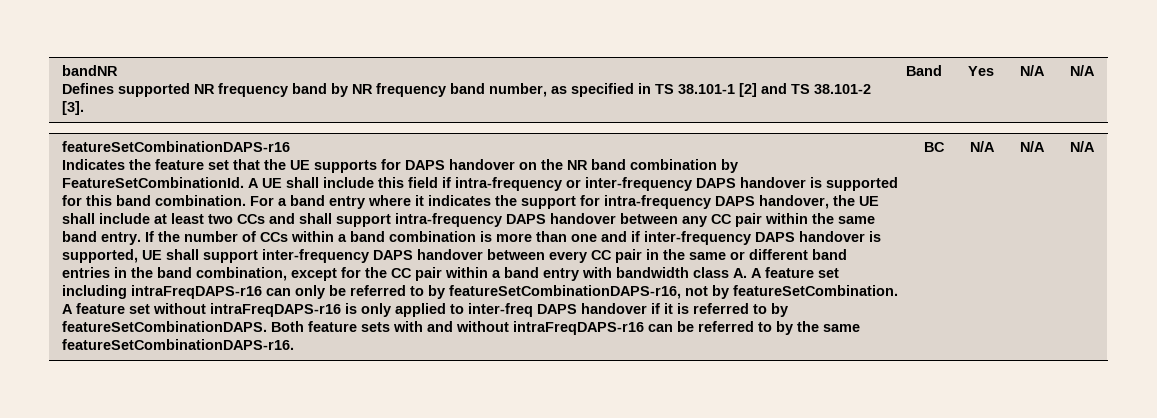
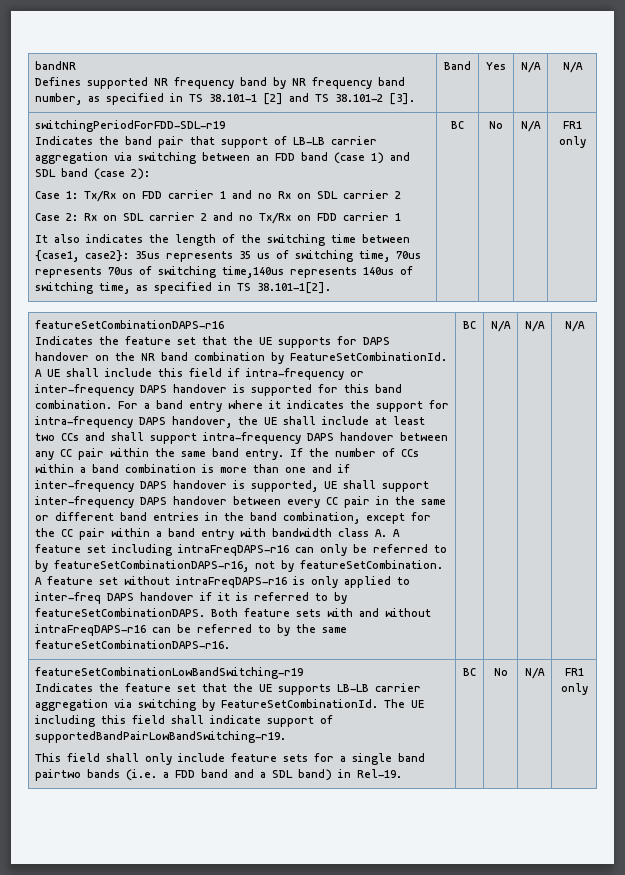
(1095, 70) none -> [34,120,225,132] [34,136,377,148] [34,152,410,164] [34,168,150,180] [34,190,401,202] [34,212,401,224] [34,234,410,246] [34,250,421,262] [34,266,413,278] [34,282,331,294] [451,121,464,129] [489,121,503,129] [521,120,541,132] [562,121,582,129] [558,136,586,148] // switchingPeriodForFDD-SDL-r19 // Indicates the band pair that support of LB-LB carrier aggregation via switching between an FDD band (case 1) and SDL band (case 2): // Case 1: Tx/Rx on FDD carrier 1 and no Rx on SDL carrier 2 // Case 2: Rx on SDL carrier 2 and no Tx/Rx on FDD carrier 1 // It also indicates the length of the switching time between {case1, case2}: 35us represents 35 us of switching time, 70us represents 70us of switching time,140us represents 140us of switching time, as specified in TS 38.101-1[2]. | BC | No | N/A | FR1 only
(1095, 146) none -> [34,667,303,679] [34,683,421,695] [34,699,424,711] [34,715,333,727] [34,731,286,743] [34,753,425,765] [34,769,402,781] [463,668,476,676] [493,668,508,676] [525,667,545,679] [564,668,584,676] [560,683,588,695] // featureSetCombinationLowBandSwitching-r19 // Indicates the feature set that the UE supports LB-LB carrier aggregation via switching by FeatureSetCombinationId. The UE including this field shall indicate support of supportedBandPairLowBandSwitching-r19. // This field shall only include feature sets for a single band pairtwo bands (i.e. a FDD band and a SDL band) in Rel-19. | BC | No | N/A | FR1 only

